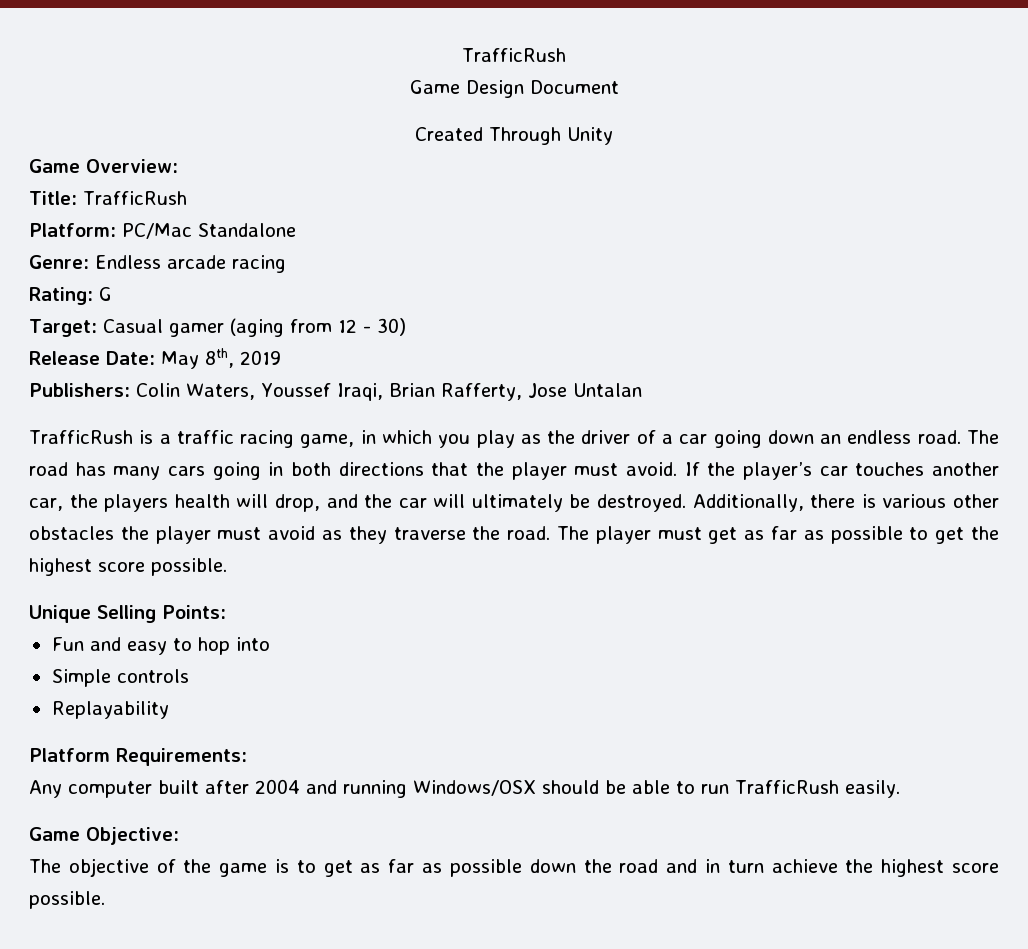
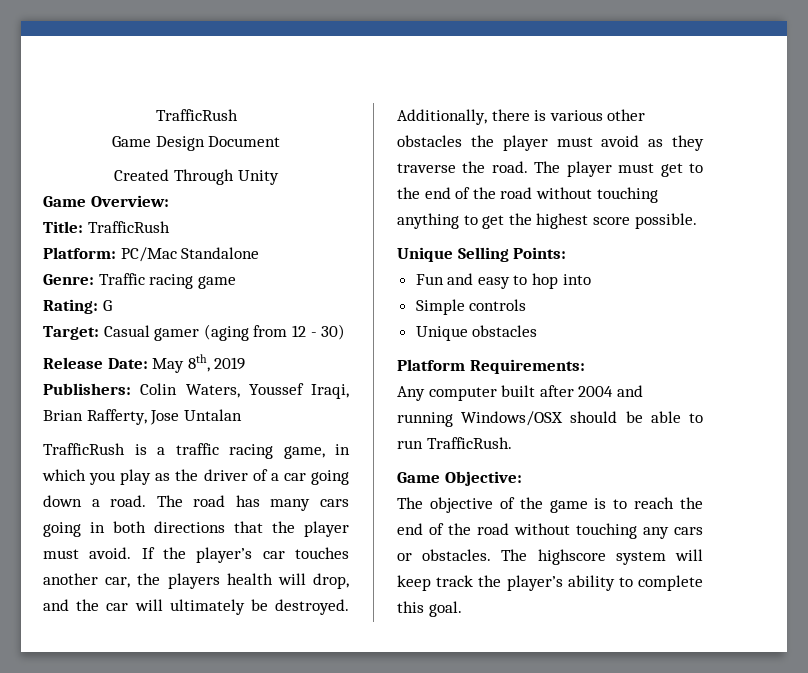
[95,255,286,273] Endless arcade racing -> [98,273,236,289] Traffic racing game
[820,430,912,444] an endless -> [91,499,100,507] a
[744,526,903,544] as far as possible -> [689,163,703,173] [397,187,658,203] [397,213,459,229] to the end of the road without touching anything
[51,701,169,719] Replayability -> [415,325,538,341] Unique obstacles
[735,780,900,798] TrafficRush easily. -> [426,437,512,449] TrafficRush.
[323,859,1000,877] [29,891,105,909] get as far as possible down the road and in turn achieve the highest score possible. -> [634,497,703,509] [397,523,703,539] [397,549,703,565] [397,575,703,591] [397,601,462,617] reach the end of the road without touching any cars or obstacles. The highscore system will keep track the player’s ability to complete this goal.

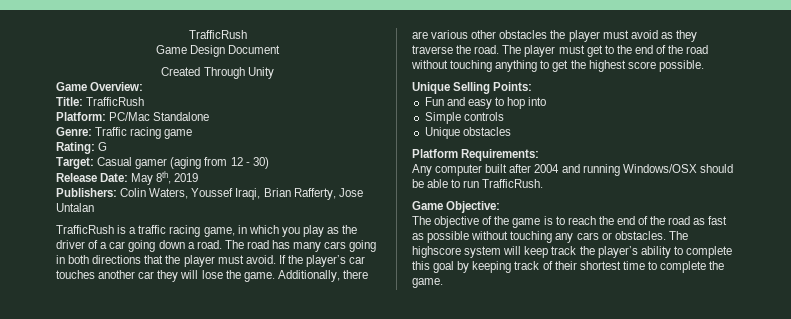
[105,573,349,589] [43,599,349,615] car, the players health will drop, and the car will ultimately be destroyed. -> [138,270,275,282] car they will lose the game.
[534,110,547,121] is -> [412,31,428,39] are
(509, 529) none -> [693,216,728,225] [412,231,470,243] as fast as possible
[428,601,462,617] goal. -> [433,261,725,273] [412,278,443,288] goal by keeping track of their shortest time to complete the game.

